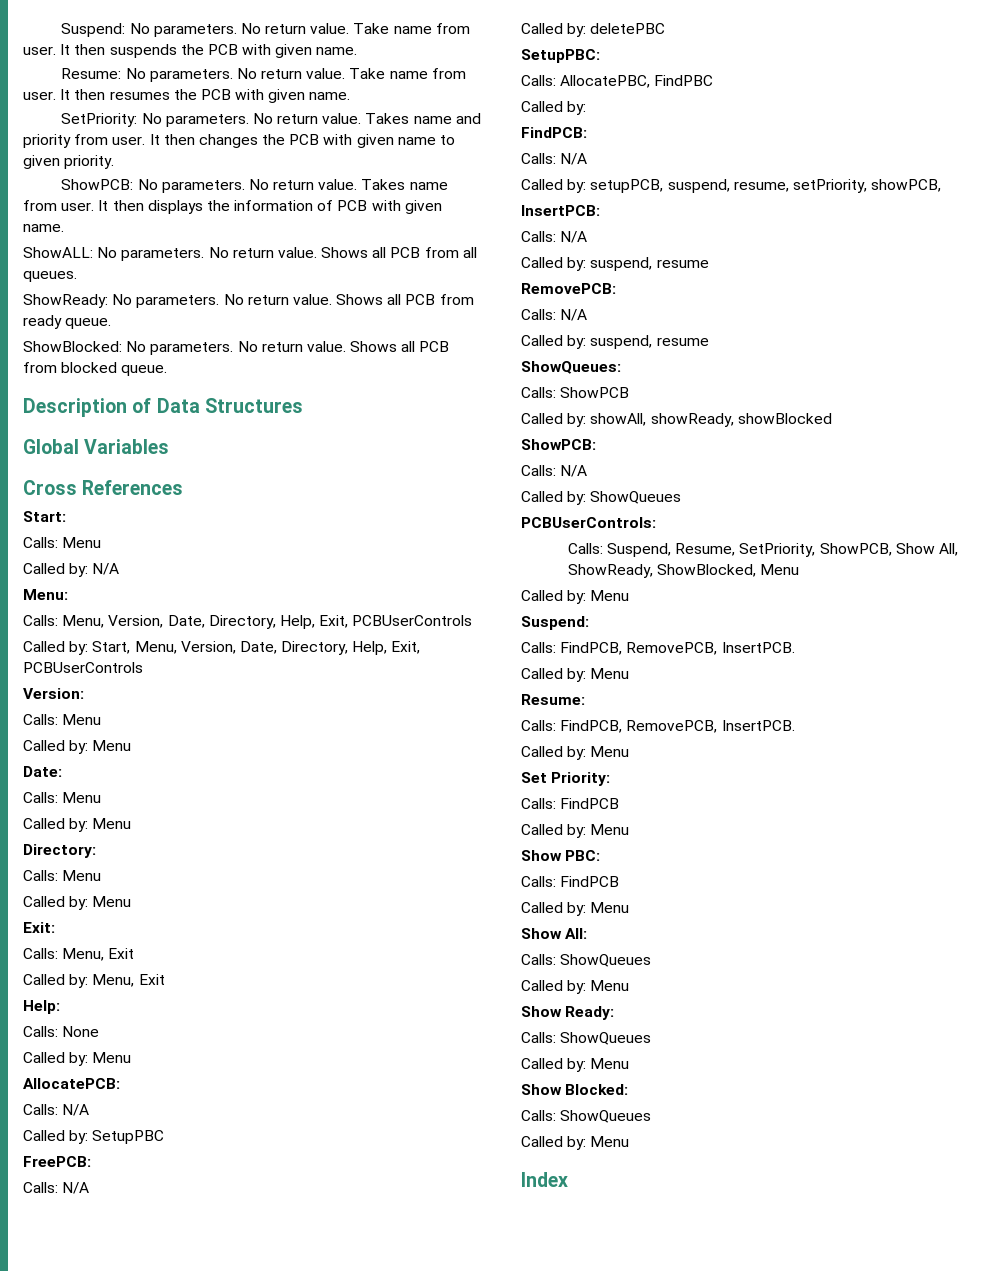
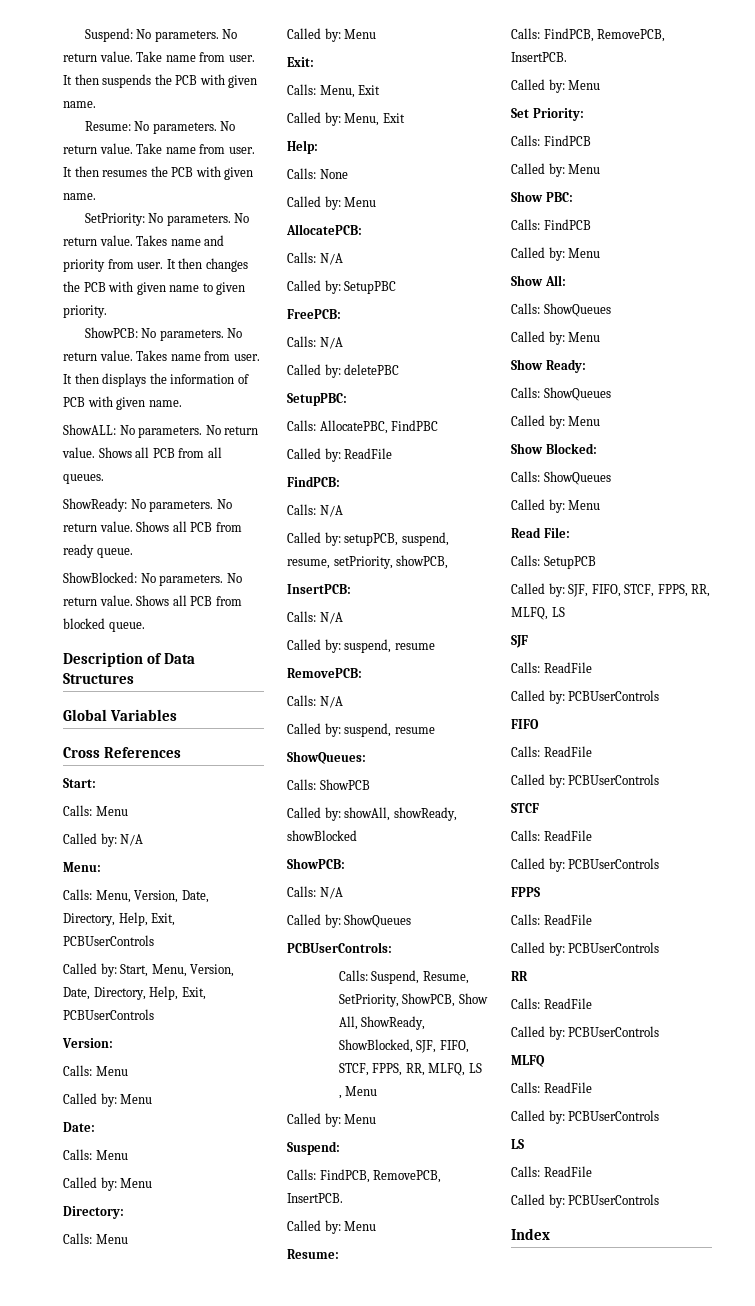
(587, 108) none -> [344,448,393,459] ReadFile
(757, 570) none -> [416,1040,469,1053] [338,1063,482,1076] [338,1095,342,1099] SJF, FIFO, STCF, FPPS, RR, MLFQ, LS ,
(630, 1141) none -> [511,527,570,538] [511,555,596,569] [511,583,711,597] [511,607,565,620] [511,635,528,648] [511,662,592,673] [511,690,660,704] [511,719,539,729] [511,746,592,757] [511,774,660,788] [511,803,539,813] [511,830,592,841] [511,858,660,872] [511,887,540,897] [511,914,592,925] [511,942,660,956] [511,971,528,981] [511,998,592,1009] [511,1026,660,1040] [511,1055,545,1067] [511,1082,592,1093] [511,1110,660,1124] [511,1139,524,1149] [511,1166,592,1177] [511,1194,660,1208] // Read File: // Calls: SetupPCB // Called by: SJF, FIFO, STCF, FPPS, RR, MLFQ, LS // SJF // Calls: ReadFile // Called by: PCBUserControls // FIFO // Calls: ReadFile // Called by: PCBUserControls // STCF // Calls: ReadFile // Called by: PCBUserControls // FPPS // Calls: ReadFile // Called by: PCBUserControls // RR // Calls: ReadFile // Called by: PCBUserControls // MLFQ // Calls: ReadFile // Called by: PCBUserControls // LS // Calls: ReadFile // Called by: PCBUserControls

